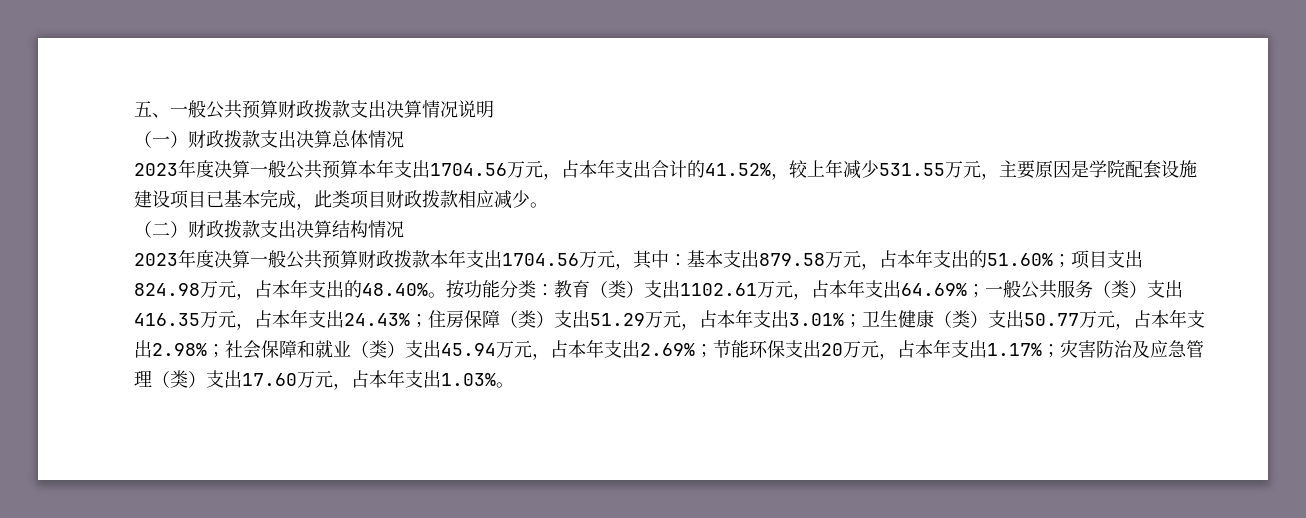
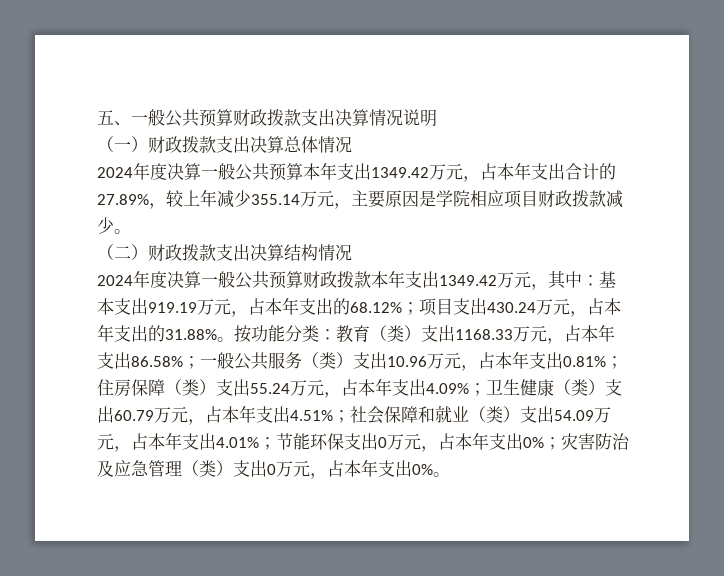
[134,163,178,176] 2023 -> [97,167,133,178] 2024
[430,163,507,176] 1704.56 -> [371,167,429,178] 1349.42
[705,163,771,176] 41.52% -> [97,194,149,205] 27.89%
[879,163,945,176] 531.55 -> [251,194,300,205] 355.14
[1125,160,1197,179] [134,189,350,210] 配套设施建设项目已基本完成，此类 -> [470,190,504,207] 相应
[458,190,494,208] 相应 -> (606, 198) none
[134,253,178,266] 2023 -> [97,275,133,286] 2024
[502,253,579,266] 1704.56 -> [439,275,497,286] 1349.42
[759,249,1053,270] 879.58万元，占本年支出的51.60% -> [148,297,402,317] 919.19万元，占本年支出的68.12%
[134,279,428,300] 824.98万元，占本年支出的48.40% -> [487,298,621,317] [97,324,217,342] 430.24万元，占本年支出的31.88%
[680,279,967,300] 1102.61万元，占本年支出64.69% -> [455,324,615,344] [97,352,183,369] 1168.33万元，占本年支出86.58%
[134,309,410,330] 416.35万元，占本年支出24.43% -> [387,351,606,371] 10.96万元，占本年支出0.81%
[590,309,844,330] 51.29万元，占本年支出3.01% -> [250,378,469,398] 55.24万元，占本年支出4.09%
[1024,309,1205,330] [134,340,207,358] 50.77万元，占本年支出2.98% -> [114,405,333,425] 60.79万元，占本年支出4.51%
[441,339,695,360] 45.94万元，占本年支出2.69% -> [554,407,611,423] [97,432,259,452] 54.09万元，占本年支出4.01%
[821,339,1042,360] 20万元，占本年支出1.17% -> [378,432,544,452] 0万元，占本年支出0%
[242,369,496,390] 17.60万元，占本年支出1.03% -> [267,459,433,479] 0万元，占本年支出0%

